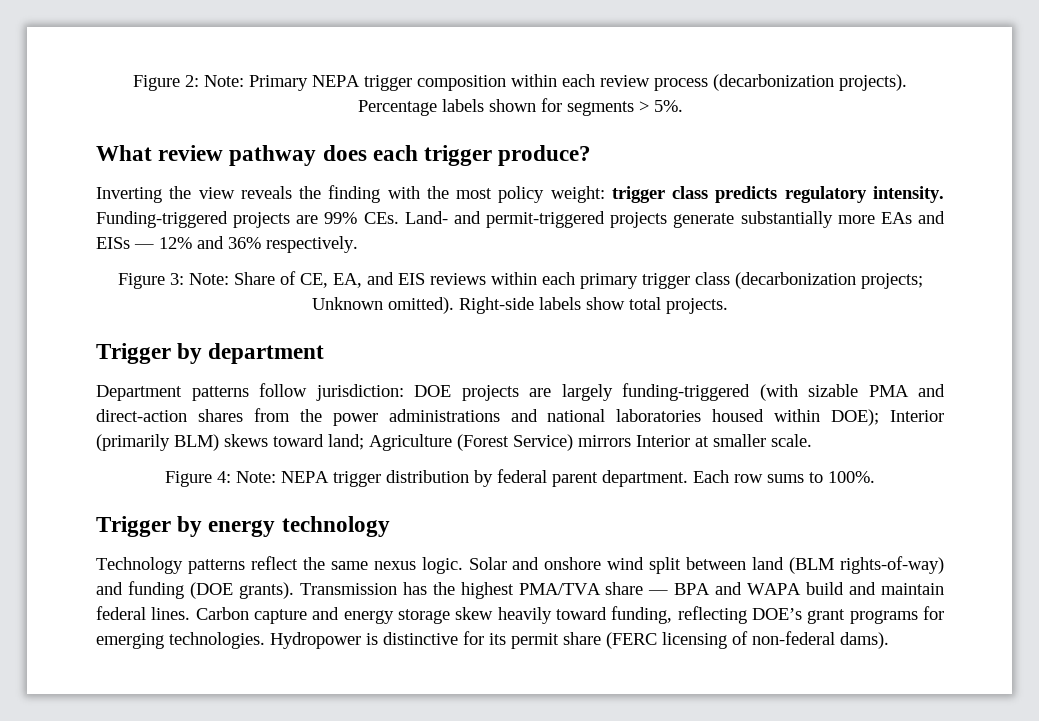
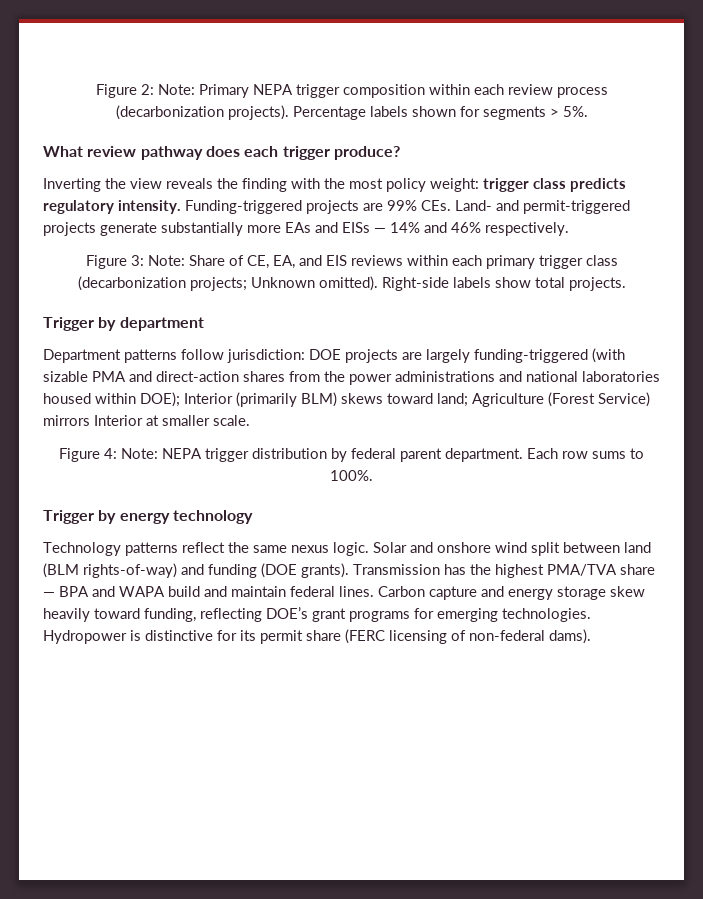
[159,236,261,249] 12% and 36% -> [390,222,481,233] 14% and 46%

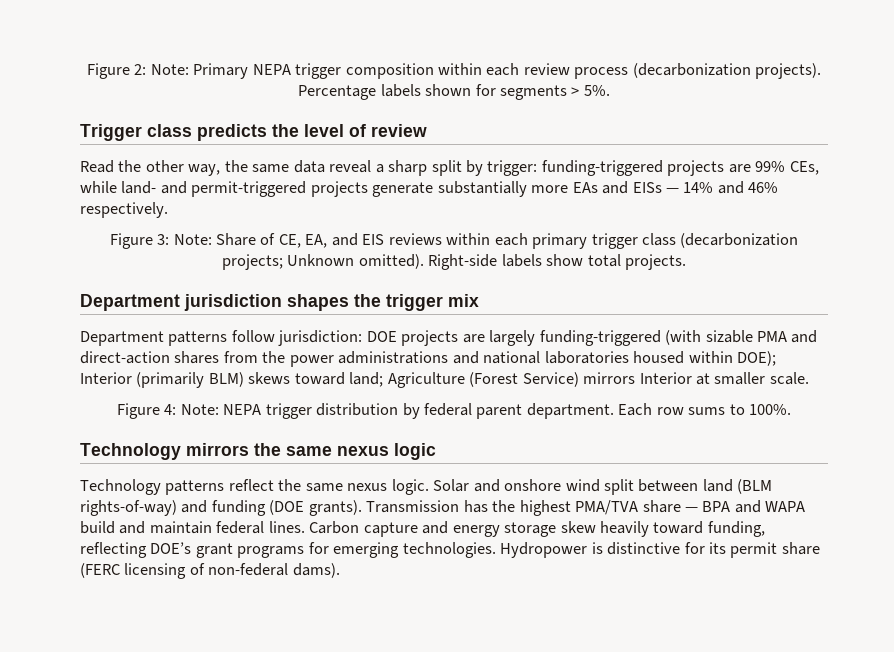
[43,146,400,160] [43,178,626,192] [43,200,492,214] What review pathway does each trigger produce? // Inverting the view reveals the finding with the most policy weight: trigger class predicts regulatory intensity. Funding-triggered projects are 99% CEs. Land- -> [80,124,427,141] [80,160,819,176] [80,181,157,194] Trigger class predicts the level of review // Read the other way, the same data reveal a sharp split by trigger: funding-triggered projects are 99% CEs, while land-
[43,317,204,331] Trigger by department -> [80,294,479,311] Department jurisdiction shapes the trigger mix
[43,510,253,524] Trigger by energy technology -> [80,443,436,460] Technology mirrors the same nexus logic

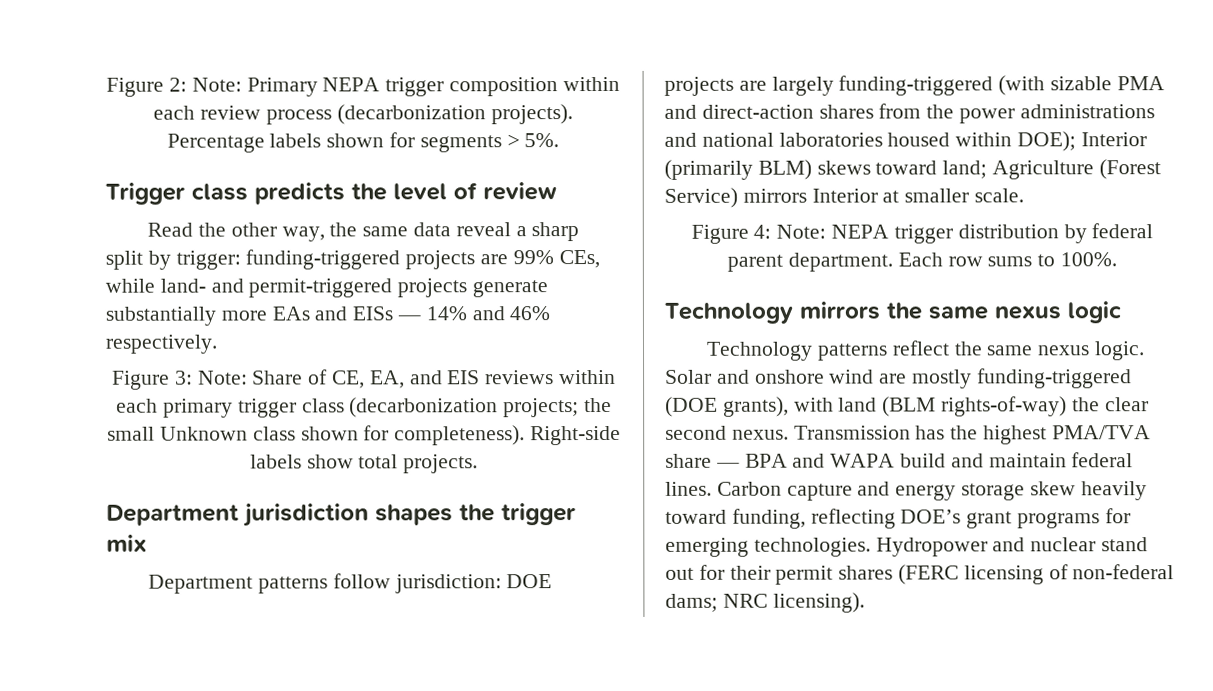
[287,254,424,269] Unknown omitted). -> [583,397,612,413] [107,425,526,446] the small Unknown class shown for completeness).
[604,479,773,495] [80,500,362,516] split between land (BLM rights-of-way) and funding (DOE grants). -> [879,368,1132,389] [665,396,1149,417] [665,425,789,440] are mostly funding-triggered (DOE grants), with land (BLM rights-of-way) the clear second nexus.
[591,542,820,558] is distinctive for its permit share -> [992,537,1149,552] [665,564,894,585] and nuclear stand out for their permit shares
[292,563,340,578] dams). -> [665,592,865,613] dams; NRC licensing).

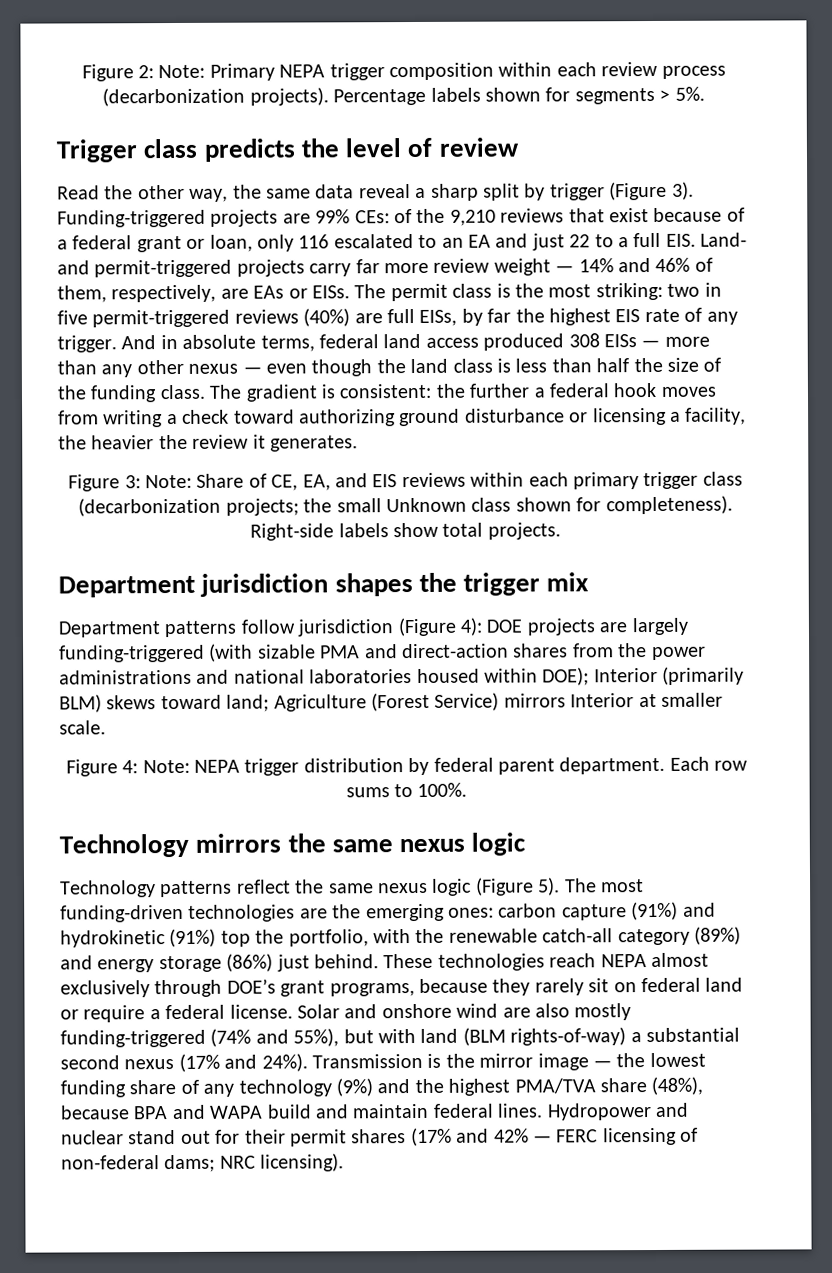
[175,249,600,270] [105,278,549,298] [105,306,551,326] [105,334,218,354] trigger: funding-triggered projects are 99% CEs, while land- and permit-triggered projects generate substantially more EAs and EISs — 14% and 46% respectively. -> [549,181,694,201] [57,207,745,228] [57,232,748,253] [57,257,713,278] [57,282,722,303] [57,307,738,328] [57,333,710,353] [57,357,722,378] [57,382,716,403] [58,407,747,428] [58,434,358,452] trigger (Figure 3). Funding-triggered projects are 99% CEs: of the 9,210 reviews that exist because of a federal grant or loan, only 116 escalated to an EA and just 22 to a full EIS. Land- and permit-triggered projects carry far more review weight — 14% and 46% of them, respectively, are EAs or EISs. The permit class is the most striking: two in five permit-triggered reviews (40%) are full EISs, by far the highest EIS rate of any trigger. And in absolute terms, federal land access produced 308 EISs — more than any other nexus — even though the land class is less than half the size of the funding class. The gradient is consistent: the further a federal hook moves from writing a check toward authorizing ground disturbance or licensing a facility, the heavier the review it generates.
[394,574,502,594] jurisdiction: -> [297,617,482,637] jurisdiction (Figure 4):
[1093,341,1145,361] logic. -> [432,877,644,896] [60,901,716,923] [60,926,741,948] [60,952,709,973] [60,977,744,998] [60,1004,293,1023] logic (Figure 5). The most funding-driven technologies are the emerging ones: carbon capture (91%) and hydrokinetic (91%) top the portfolio, with the renewable catch-all category (89%) and energy storage (86%) just behind. These technologies reach NEPA almost exclusively through DOE’s grant programs, because they rarely sit on federal land or require a federal license.
(908, 378) none -> [534,1003,570,1018] also
[665,396,1149,417] [665,425,946,440] (DOE grants), with land (BLM rights-of-way) the clear second nexus. Transmission has -> [210,1027,740,1047] [60,1052,706,1072] [60,1078,411,1098] (74% and 55%), but with land (BLM rights-of-way) a substantial second nexus (17% and 24%). Transmission is the mirror image — the lowest funding share of any technology (9%) and
[715,462,740,468] — -> [651,1076,704,1096] [60,1105,130,1120] (48%), because
[716,481,1147,501] [665,508,1131,529] [665,537,871,557] Carbon capture and energy storage skew heavily toward funding, reflecting DOE’s grant programs for emerging technologies. -> (544, 1110) none
[898,564,960,585] (FERC -> [410,1127,599,1147] (17% and 42% — FERC

